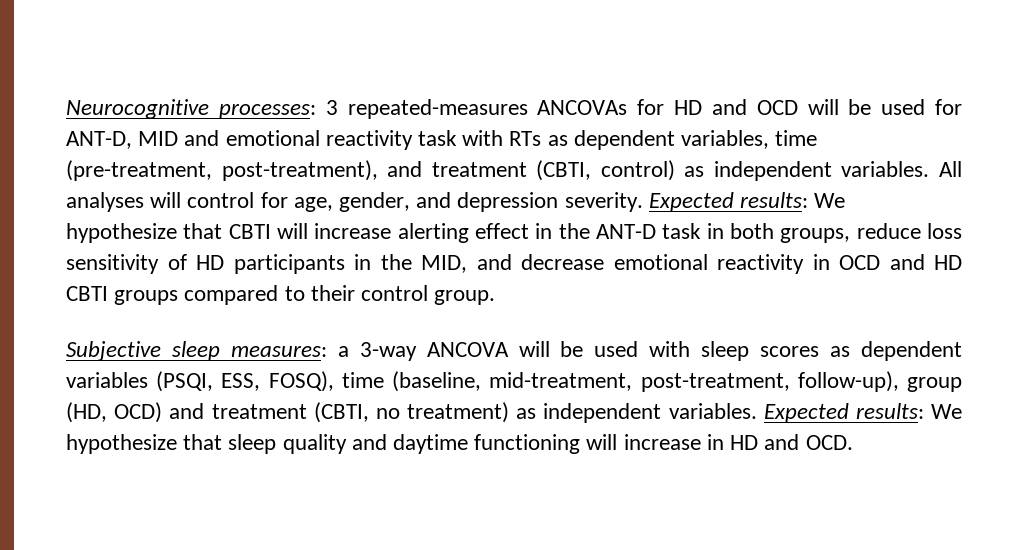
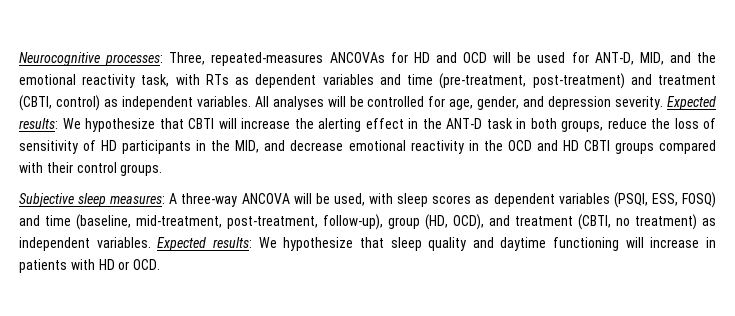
[325,100,338,115] 3 -> [169,52,206,65] Three,
[138,130,458,150] MID and emotional reactivity task -> [639,52,716,65] [19,74,170,88] MID, and the emotional reactivity task,
[681,130,770,149] variables, -> [322,74,401,85] variables and
[221,160,378,181] post-treatment), -> [532,73,625,89] post-treatment)
[187,192,255,208] control -> [349,96,425,107] be controlled
(392, 231) none -> [294,118,314,129] the
[927,223,963,239] loss -> [651,118,716,129] the loss of
(830, 262) none -> [483,140,503,151] the
[284,286,305,301] to -> [19,162,43,173] with
[434,290,496,305] group. -> [120,164,163,176] groups.
[337,342,417,361] a 3-way -> [169,193,238,207] A three-way
[594,341,639,357] used -> [333,193,365,206] used,
[268,371,334,392] FOSQ), -> [682,192,717,208] [19,215,40,226] FOSQ) and
[114,402,163,423] OCD) -> [453,214,484,230] OCD),
[730,434,800,450] HD and -> [19,259,130,273] patients with HD or

